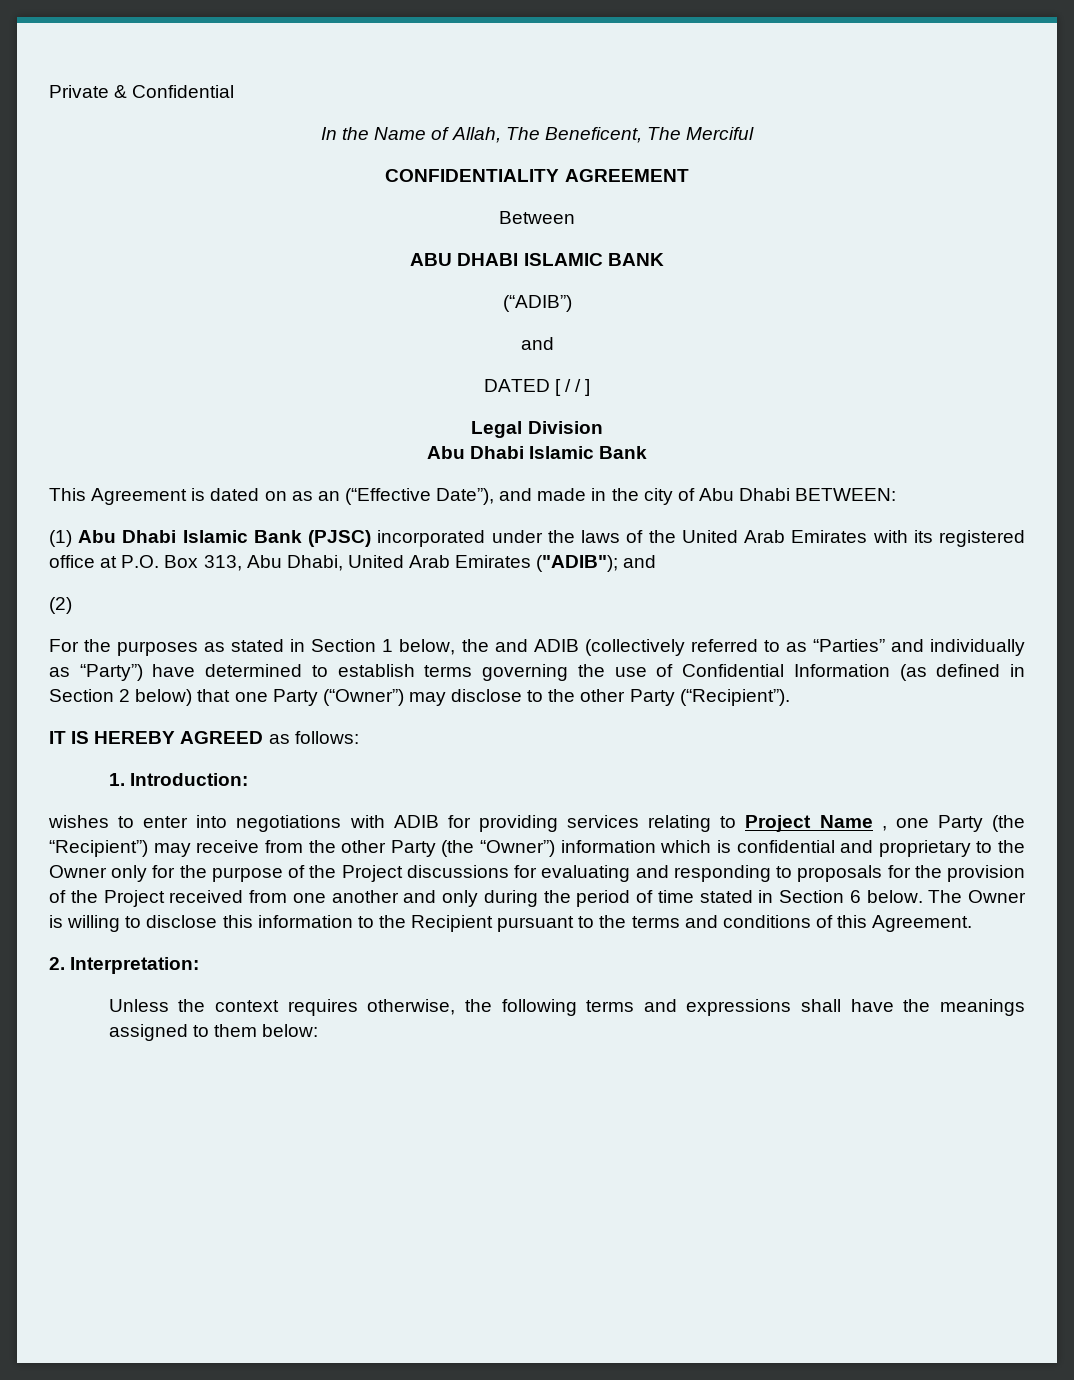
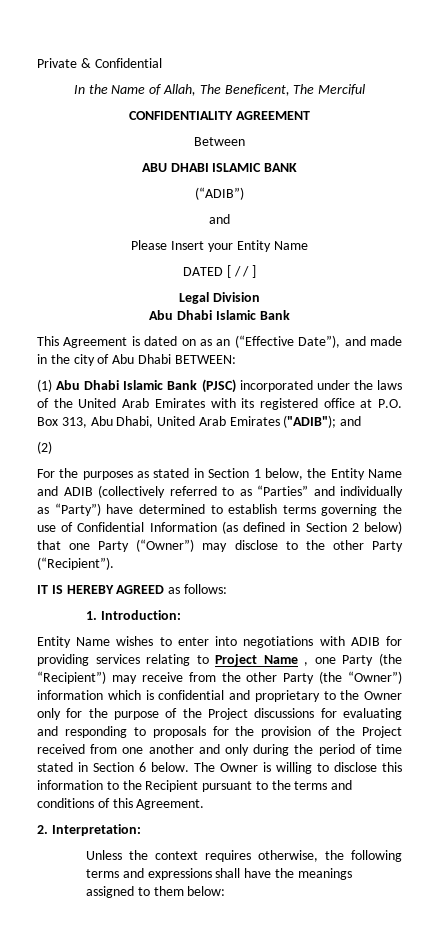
(554, 343) none -> [131,240,308,252] // Please Insert your Entity Name
(489, 645) none -> [330,468,403,480] Entity Name
(248, 779) none -> [37,636,111,648] Entity Name

